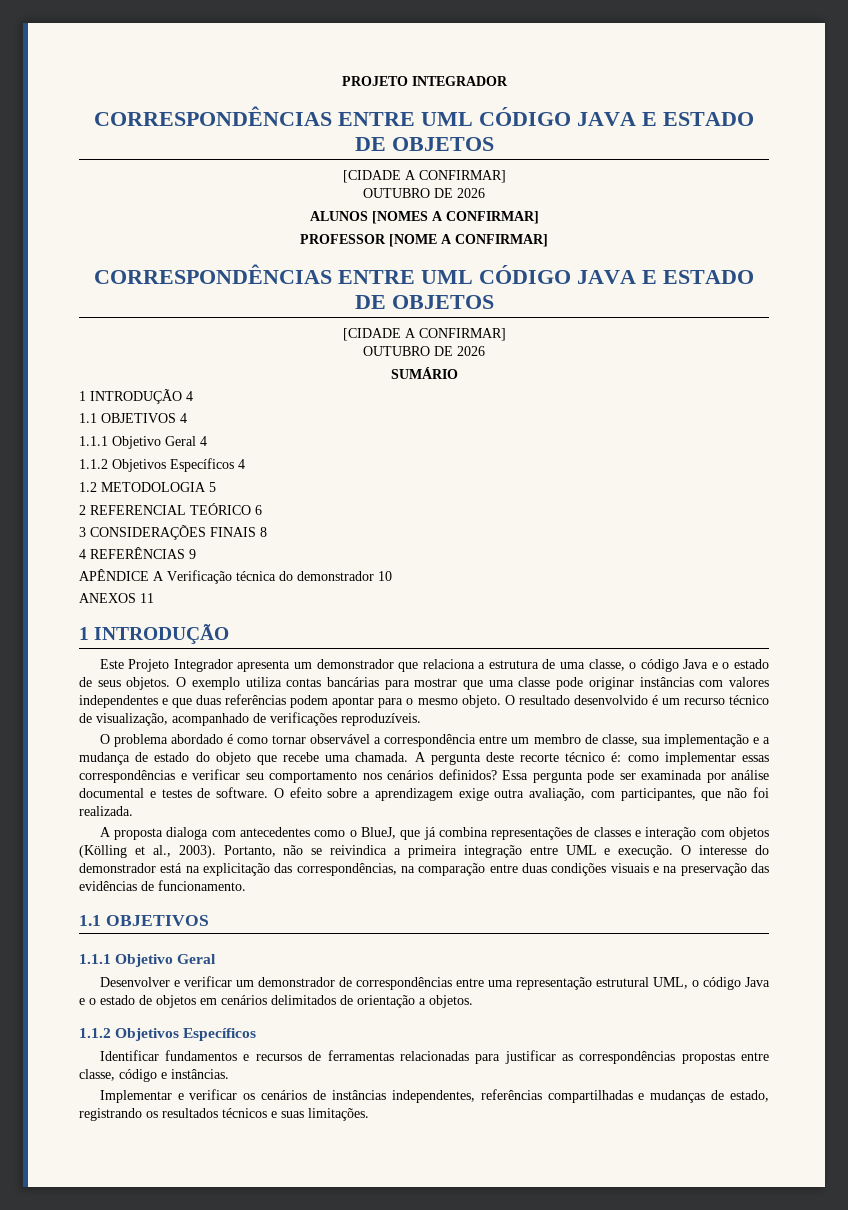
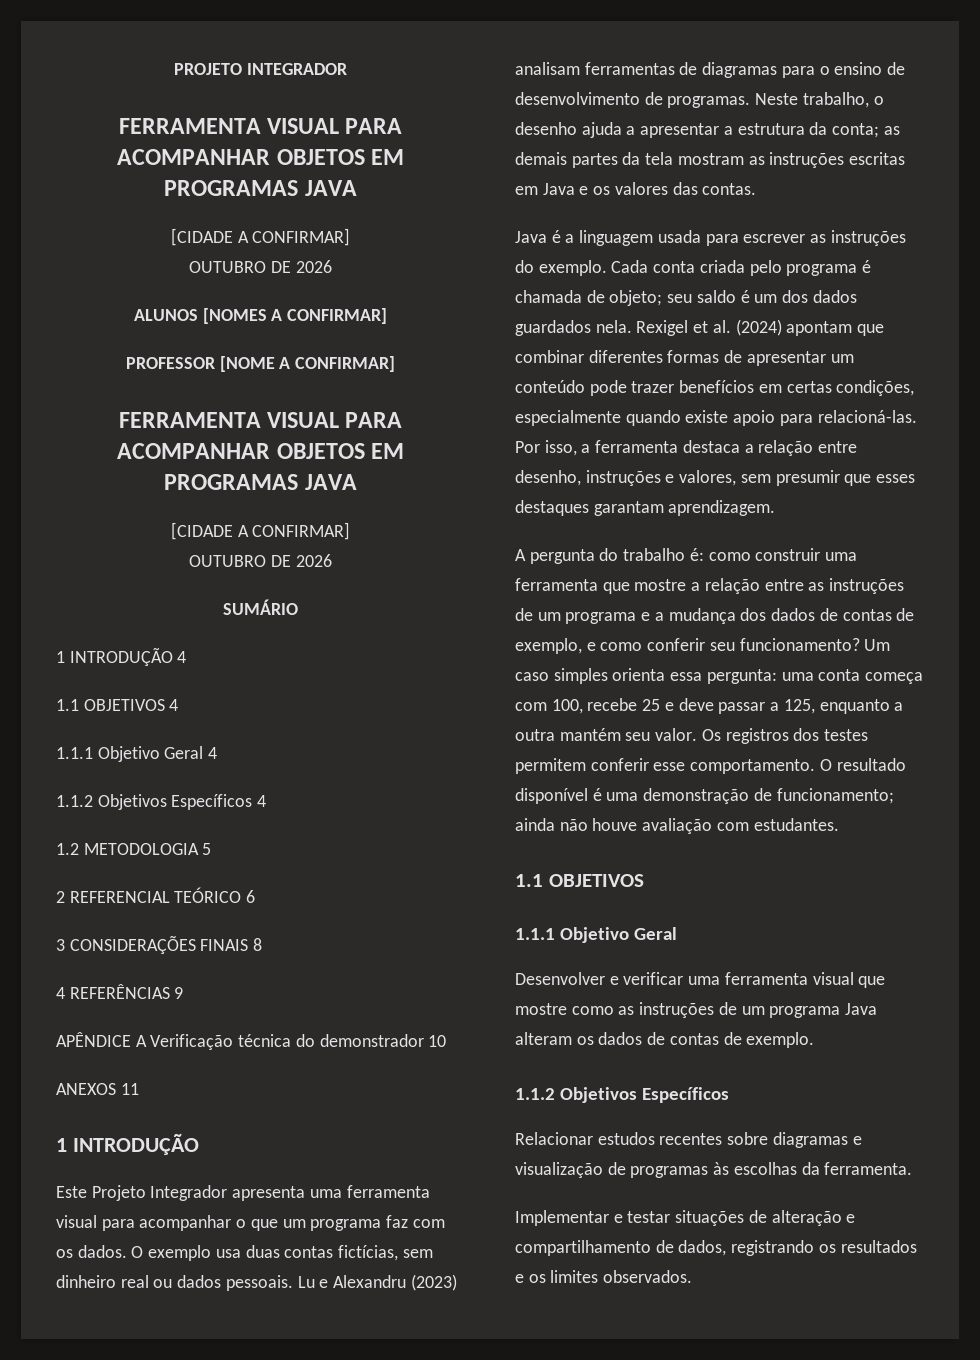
[94,106,754,126] [354,137,494,151] CORRESPONDÊNCIAS ENTRE UML CÓDIGO JAVA E ESTADO DE OBJETOS -> [118,118,403,134] [117,149,404,165] [164,180,357,196] FERRAMENTA VISUAL PARA ACOMPANHAR OBJETOS EM PROGRAMAS JAVA
[94,264,754,284] [354,295,494,309] CORRESPONDÊNCIAS ENTRE UML CÓDIGO JAVA E ESTADO DE OBJETOS -> [118,412,403,428] [117,443,404,459] [164,474,357,490] FERRAMENTA VISUAL PARA ACOMPANHAR OBJETOS EM PROGRAMAS JAVA
[293,659,770,672] [79,677,769,690] [79,694,769,708] [79,712,421,726] [99,734,770,747] [79,752,769,765] [79,769,769,783] [79,787,769,801] [79,806,133,816] [99,827,770,840] [79,845,769,858] [79,863,770,876] [79,880,246,891] um demonstrador que relaciona a estrutura de uma classe, o código Java e o estado de seus objetos. O exemplo utiliza contas bancárias para mostrar que uma classe pode originar instâncias com valores independentes e que duas referências podem apontar para o mesmo objeto. O resultado desenvolvido é um recurso técnico de visualização, acompanhado de verificações reproduzíveis. // O problema abordado é como tornar observável a correspondência entre um membro de classe, sua implementação e a mudança de estado do objeto que recebe uma chamada. A pergunta deste recorte técnico é: como implementar essas correspondências e verificar seu comportamento nos cenários definidos? Essa pergunta pode ser examinada por análise documental e testes de software. O efeito sobre a aprendizagem exige outra avaliação, com participantes, que não foi realizada. // A proposta dialoga com antecedentes como o BlueJ, que já combina representações de classes e interação com objetos (Kölling et al., 2003). Portanto, não se reivindica a primeira integração entre UML e execução. O interesse do demonstrador está na explicitação das correspondências, na comparação entre duas condições visuais e na preservação das evidências de funcionamento. -> [309,1185,430,1198] [56,1215,445,1231] [56,1245,433,1261] [56,1274,457,1291] [515,62,906,78] [515,92,884,108] [515,122,900,138] [515,152,906,168] [515,182,757,195] [515,230,906,246] [515,260,872,276] [515,290,857,306] [515,319,885,336] [515,350,854,366] [515,380,915,396] [515,410,917,426] [515,440,858,456] [515,470,916,486] [515,500,776,516] [515,548,858,564] [515,578,905,594] [515,608,915,624] [515,638,891,654] [515,668,924,684] [515,698,904,714] [515,728,869,744] [515,758,906,774] [515,788,894,804] [515,818,839,834] uma ferramenta visual para acompanhar o que um programa faz com os dados. O exemplo usa duas contas fictícias, sem dinheiro real ou dados pessoais. Lu e Alexandru (2023) analisam ferramentas de diagramas para o ensino de desenvolvimento de programas. Neste trabalho, o desenho ajuda a apresentar a estrutura da conta; as demais partes da tela mostram as instruções escritas em Java e os valores das contas. // Java é a linguagem usada para escrever as instruções do exemplo. Cada conta criada pelo programa é chamada de objeto; seu saldo é um dos dados guardados nela. Rexigel et al. (2024) apontam que combinar diferentes formas de apresentar um conteúdo pode trazer benefícios em certas condições, especialmente quando existe apoio para relacioná-las. Por isso, a ferramenta destaca a relação entre desenho, instruções e valores, sem presumir que esses destaques garantam aprendizagem. // A pergunta do trabalho é: como construir uma ferramenta que mostre a relação entre as instruções de um programa e a mudança dos dados de contas de exemplo, e como conferir seu funcionamento? Um caso simples orienta essa pergunta: uma conta começa com 100, recebe 25 e deve passar a 125, enquanto a outra mantém seu valor. Os registros dos testes permitem conferir esse comportamento. O resultado disponível é uma demonstração de funcionamento; ainda não houve avaliação com estudantes.
[235,977,770,990] [79,995,473,1008] [79,1028,257,1041] [99,1050,769,1064] [79,1069,229,1082] [99,1089,770,1103] [79,1108,369,1121] um demonstrador de correspondências entre uma representação estrutural UML, o código Java e o estado de objetos em cenários delimitados de orientação a objetos. // 1.1.2 Objetivos Específicos // Identificar fundamentos e recursos de ferramentas relacionadas para justificar as correspondências propostas entre classe, código e instâncias. // Implementar e verificar os cenários de instâncias independentes, referências compartilhadas e mudanças de estado, registrando os resultados técnicos e suas limitações. -> [688,972,886,988] [515,1002,878,1018] [515,1032,815,1048] [515,1087,730,1103] [515,1132,862,1148] [515,1162,913,1178] [515,1210,856,1226] [515,1240,917,1256] [515,1270,693,1283] uma ferramenta visual que mostre como as instruções de um programa Java alteram os dados de contas de exemplo. // 1.1.2 Objetivos Específicos // Relacionar estudos recentes sobre diagramas e visualização de programas às escolhas da ferramenta. // Implementar e testar situações de alteração e compartilhamento de dados, registrando os resultados e os limites observados.

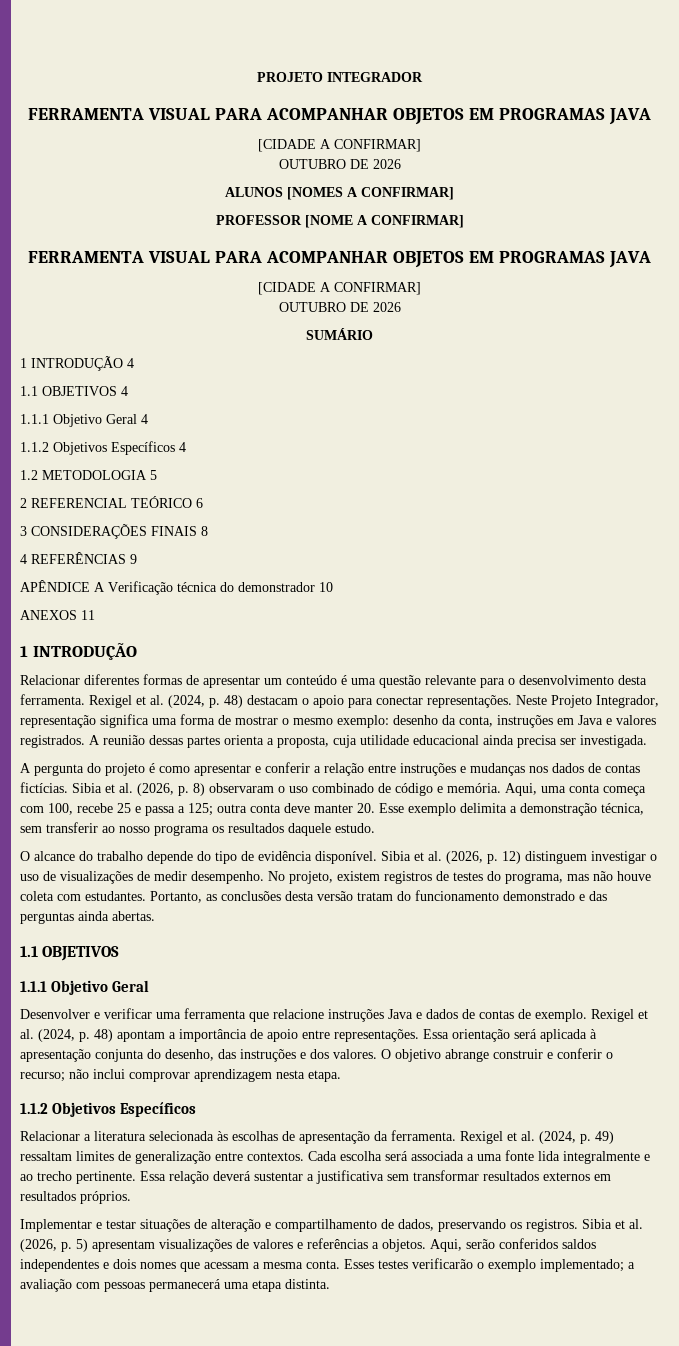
[56,1185,430,1201] [56,1215,445,1231] [56,1245,433,1261] [56,1274,457,1291] [515,62,906,78] [515,92,884,108] [515,122,900,138] [515,152,906,168] [515,182,757,195] [515,230,906,246] [515,260,872,276] [515,290,857,306] [515,319,885,336] [515,350,584,363] Este Projeto Integrador apresenta uma ferramenta visual para acompanhar o que um programa faz com os dados. O exemplo usa duas contas fictícias, sem dinheiro real ou dados pessoais. Lu e Alexandru (2023) analisam ferramentas de diagramas para o ensino de desenvolvimento de programas. Neste trabalho, o desenho ajuda a apresentar a estrutura da conta; as demais partes da tela mostram as instruções escritas em Java e os valores das contas. // Java é a linguagem usada para escrever as instruções do exemplo. Cada conta criada pelo programa é chamada de objeto; seu saldo é um dos dados guardados nela. Rexigel et al. (2024) apontam que combinar -> [20,675,80,685] Relacionar
[589,380,915,396] [515,410,917,426] [515,440,858,456] [515,470,916,486] [515,500,776,516] [515,548,858,564] [515,578,905,594] [515,608,915,624] [515,638,891,654] [515,668,777,684] pode trazer benefícios em certas condições, especialmente quando existe apoio para relacioná-las. Por isso, a ferramenta destaca a relação entre desenho, instruções e valores, sem presumir que esses destaques garantam aprendizagem. // A pergunta do trabalho é: como construir uma ferramenta que mostre a relação entre as instruções de um programa e a mudança dos dados de contas de exemplo, e como conferir seu funcionamento? Um caso simples orienta essa pergunta: -> [341,675,647,688] [20,694,659,708] [20,714,656,728] [20,735,647,748] [20,762,640,776] [20,782,537,796] é uma questão relevante para o desenvolvimento desta ferramenta. Rexigel et al. (2024, p. 48) destacam o apoio para conectar representações. Neste Projeto Integrador, representação significa uma forma de mostrar o mesmo exemplo: desenho da conta, instruções em Java e valores registrados. A reunião dessas partes orienta a proposta, cuja utilidade educacional ainda precisa ser investigada. // A pergunta do projeto é como apresentar e conferir a relação entre instruções e mudanças nos dados de contas fictícias. Sibia et al. (2026, p. 8) observaram o uso combinado de código e memória. Aqui,
[678,698,904,714] [515,728,869,744] [515,758,906,774] [515,788,894,804] [515,818,555,831] deve passar a 125, enquanto a outra mantém seu valor. Os registros dos testes permitem conferir esse comportamento. O resultado disponível é uma demonstração de funcionamento; ainda -> [145,803,644,816] [20,822,375,836] [20,851,657,864] [20,871,589,884] passa a 125; outra conta deve manter 20. Esse exemplo delimita a demonstração técnica, sem transferir ao nosso programa os resultados daquele estudo. // O alcance do trabalho depende do tipo de evidência disponível. Sibia et al. (2026, p. 12) distinguem investigar o uso de visualizações de medir desempenho. No projeto, existem registros de testes do programa, mas
[642,818,713,834] avaliação -> [20,891,54,901] coleta
(839, 824) none -> [150,890,607,903] [20,911,155,924] Portanto, as conclusões desta versão tratam do funcionamento demonstrado e das perguntas ainda abertas.
[812,972,886,988] [515,1002,878,1018] [515,1032,594,1045] visual que mostre como as instruções de um programa Java alteram os -> [249,1009,422,1022] que relacione instruções Java e
[515,1087,730,1103] [515,1132,862,1148] [515,1162,913,1178] // 1.1.2 Objetivos Específicos // Relacionar estudos recentes sobre diagramas e visualização de programas às escolhas da ferramenta. -> [591,1009,648,1022] [20,1029,597,1042] [20,1048,613,1062] [20,1069,341,1082] [20,1102,196,1117] [20,1130,614,1144] [20,1150,650,1164] [20,1170,611,1184] [20,1191,131,1204] Rexigel et al. (2024, p. 48) apontam a importância de apoio entre representações. Essa orientação será aplicada à apresentação conjunta do desenho, das instruções e dos valores. O objetivo abrange construir e conferir o recurso; não inclui comprovar aprendizagem nesta etapa. // 1.1.2 Objetivos Específicos // Relacionar a literatura selecionada às escolhas de apresentação da ferramenta. Rexigel et al. (2024, p. 49) ressaltam limites de generalização entre contextos. Cada escolha será associada a uma fonte lida integralmente e ao trecho pertinente. Essa relação deverá sustentar a justificativa sem transformar resultados externos em resultados próprios.
[731,1240,917,1256] [515,1270,693,1283] registrando os resultados e os limites observados. -> [438,1219,643,1232] [20,1238,596,1252] [20,1258,635,1272] [20,1279,330,1292] preservando os registros. Sibia et al. (2026, p. 5) apresentam visualizações de valores e referências a objetos. Aqui, serão conferidos saldos independentes e dois nomes que acessam a mesma conta. Esses testes verificarão o exemplo implementado; a avaliação com pessoas permanecerá uma etapa distinta.

